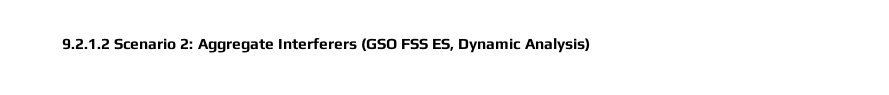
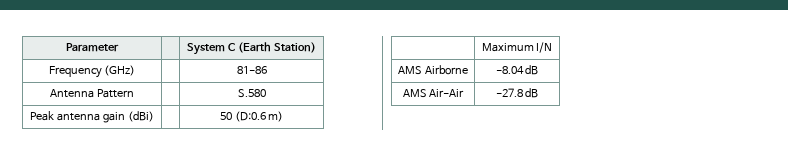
[62,38,590,53] 9.2.1.2 Scenario 2: Aggregate Interferers (GSO FSS ES, Dynamic Analysis) -> [66,43,119,52] [187,42,316,55] [48,65,136,78] [236,66,267,74] [50,89,134,98] [237,89,266,98] [30,111,154,123] [219,111,284,122] [481,42,553,53] [398,65,468,75] [495,65,539,75] [402,89,465,98] [495,88,539,98] Parameter | | System C (Earth Station) // Frequency (GHz) | | 81-86 // Antenna Pattern | | S.580 // Peak antenna gain (dBi) | | 50 (D:0.6 m) // | Maximum I/N // AMS Airborne | -8.04 dB // AMS Air-Air | -27.8 dB

